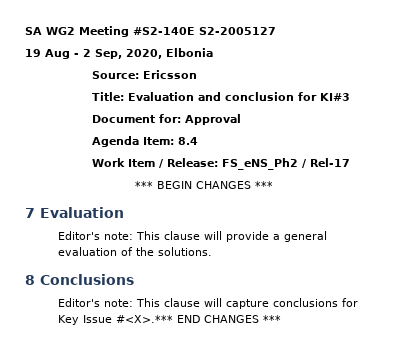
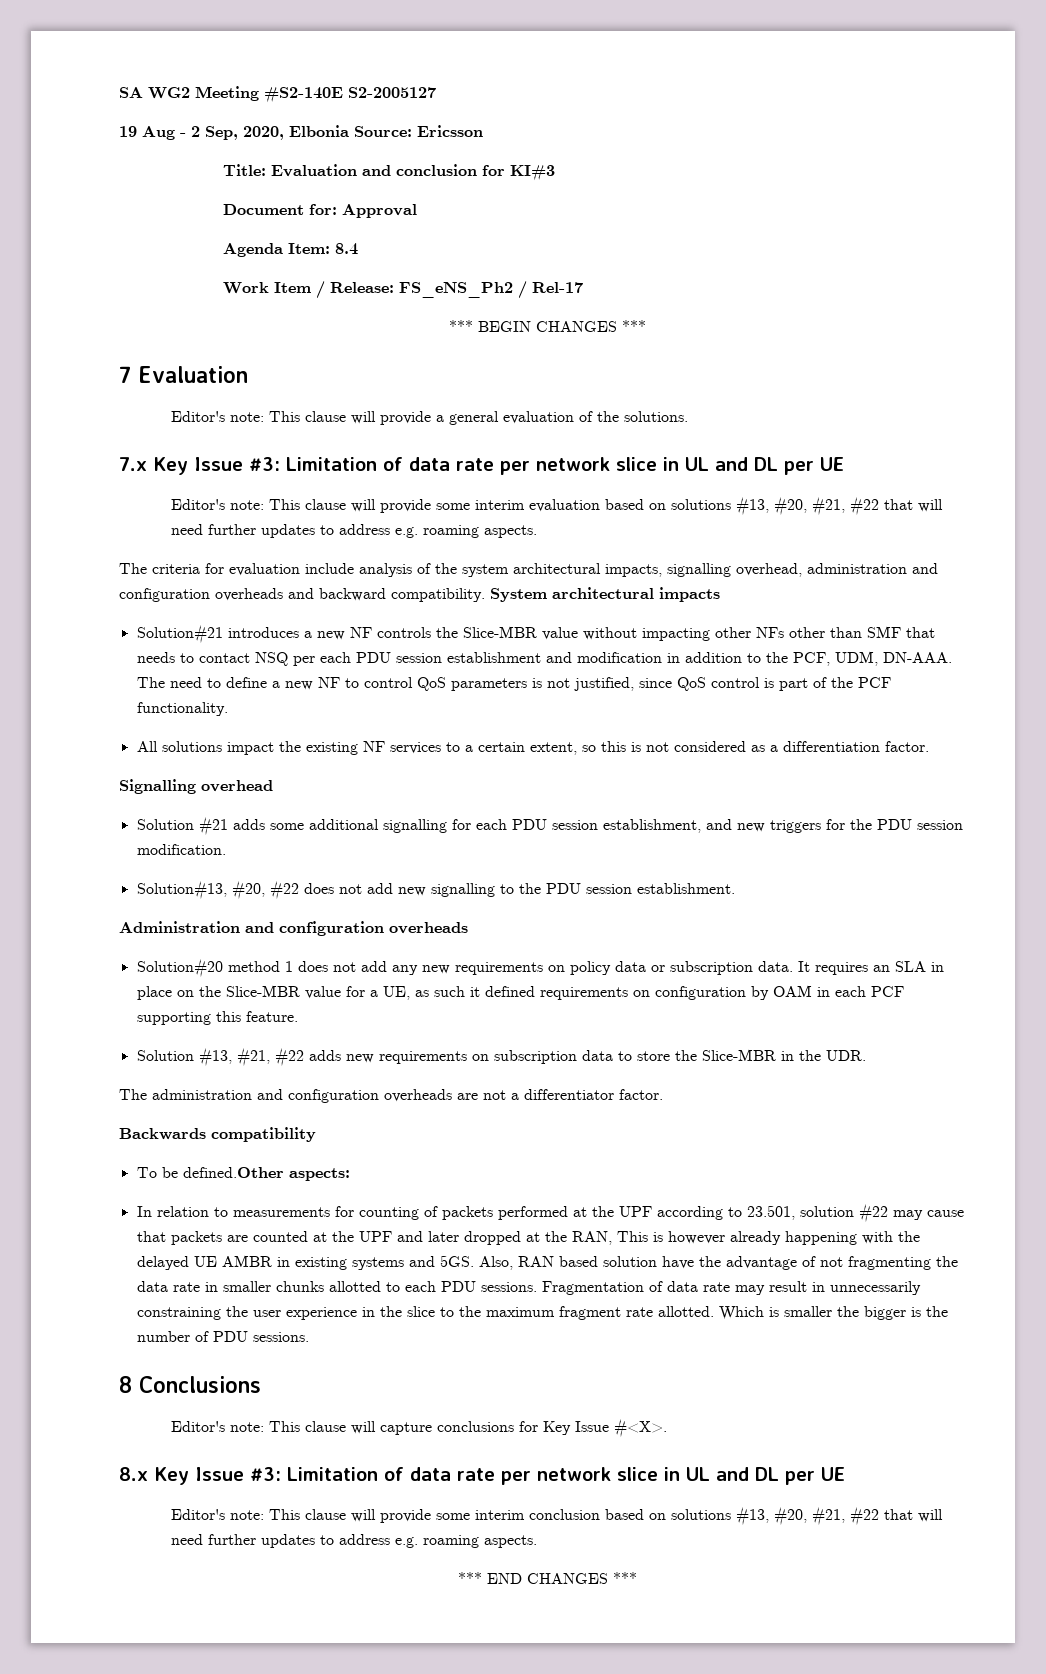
(213, 52) // -> (349, 131) none
(213, 251) none -> [119,457,844,475] [171,496,944,516] [171,524,538,538] [119,563,938,577] [119,587,720,602] [136,624,935,644] [136,651,952,666] [136,677,891,691] [136,702,228,716] [136,741,929,755] [119,779,273,794] [136,816,963,836] [136,844,226,855] [136,880,735,900] [119,921,468,936] [136,958,944,978] [136,985,904,1000] [136,1011,298,1025] [136,1047,866,1067] [119,1089,663,1103] [119,1127,316,1142] [136,1167,350,1181] [136,1203,964,1223] [136,1231,920,1245] [136,1255,958,1270] [136,1281,921,1295] [136,1306,948,1320] [136,1331,309,1342] // 7.x Key Issue #3: Limitation of data rate per network slice in UL and DL per UE // Editor's note: This clause will provide some interim evaluation based on solutions #13, #20, #21, #22 that will need further updates to address e.g. roaming aspects. // The criteria for evaluation include analysis of the system architectural impacts, signalling overhead, administration and configuration overheads and backward compatibility. System architectural impacts // Solution#21 introduces a new NF controls the Slice-MBR value without impacting other NFs other than SMF that needs to contact NSQ per each PDU session establishment and modification in addition to the PCF, UDM, DN-AAA. The need to define a new NF to control QoS parameters is not justified, since QoS control is part of the PCF functionality. // All solutions impact the existing NF services to a certain extent, so this is not considered as a differentiation factor. // Signalling overhead // Solution #21 adds some additional signalling for each PDU session establishment, and new triggers for the PDU session modification. // Solution#13, #20, #22 does not add new signalling to the PDU session establishment. // Administration and configuration overheads // Solution#20 method 1 does not add any new requirements on policy data or subscription data. It requires an SLA in place on the Slice-MBR value for a UE, as such it defined requirements on configuration by OAM in each PCF supporting this feature. // Solution #13, #21, #22 adds new requirements on subscription data to store the Slice-MBR in the UDR. // The administration and configuration overheads are not a differentiator factor. // Backwards compatibility // To be defined.Other aspects: // In relation to measurements for counting of packets performed at the UPF according to 23.501, solution #22 may cause that packets are counted at the UPF and later dropped at the RAN, This is however already happening with the delayed UE AMBR in existing systems and 5GS. Also, RAN based solution have the advantage of not fragmenting the data rate in smaller chunks allotted to each PDU sessions. Fragmentation of data rate may result in unnecessarily constraining the user experience in the slice to the maximum fragment rate allotted. Which is smaller the bigger is the number of PDU sessions.
[116,315,174,323] #<X>.*** -> [614,1418,668,1438] [119,1467,845,1485] [171,1506,944,1526] [171,1534,538,1548] [457,1572,482,1584] #<X>. // 8.x Key Issue #3: Limitation of data rate per network slice in UL and DL per UE // Editor's note: This clause will provide some interim conclusion based on solutions #13, #20, #21, #22 that will need further updates to address e.g. roaming aspects. // ***

